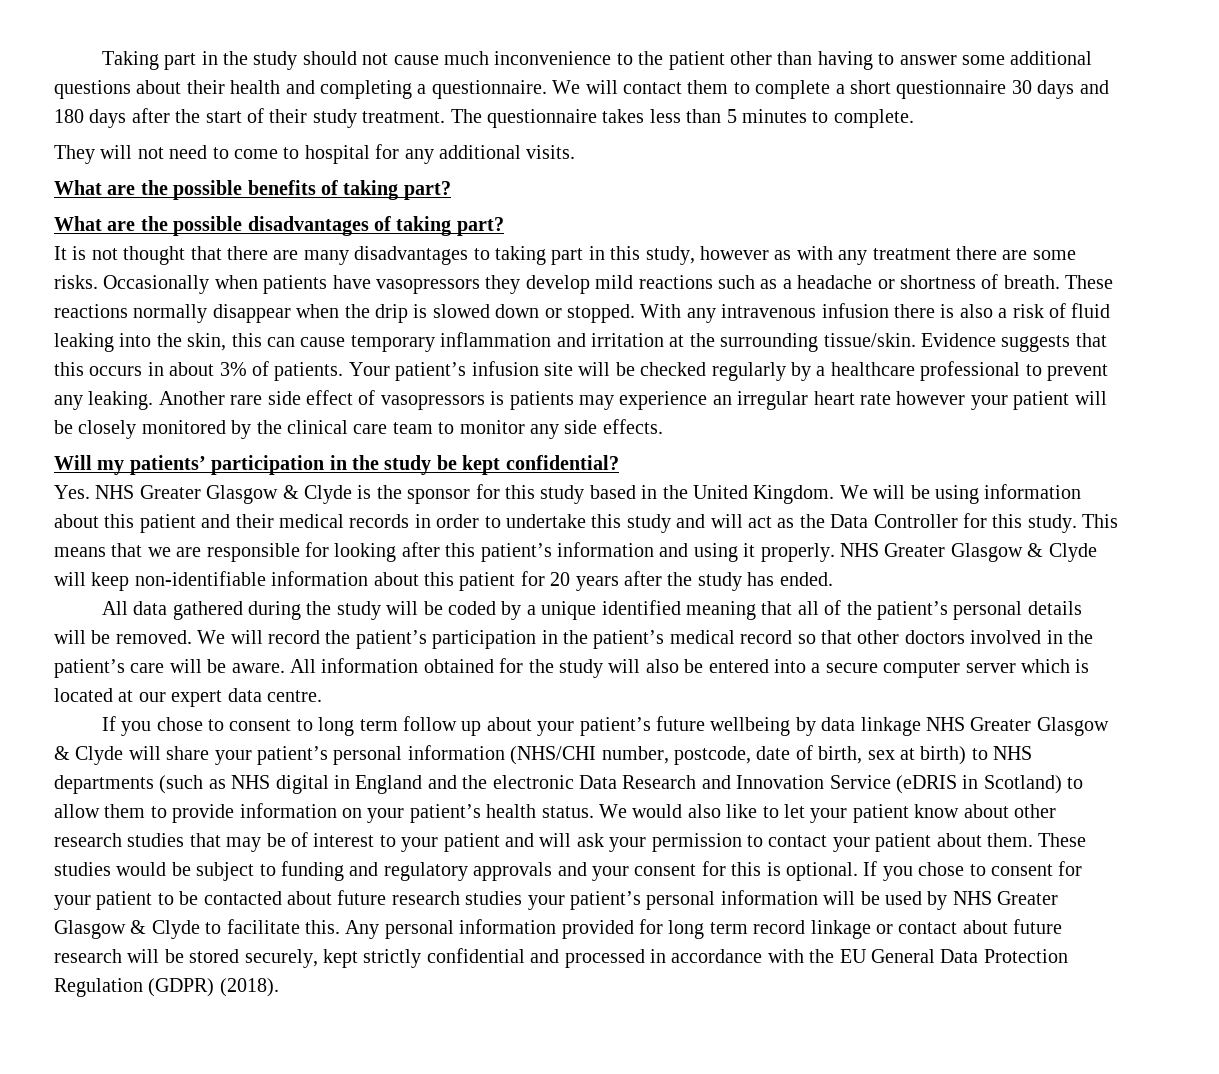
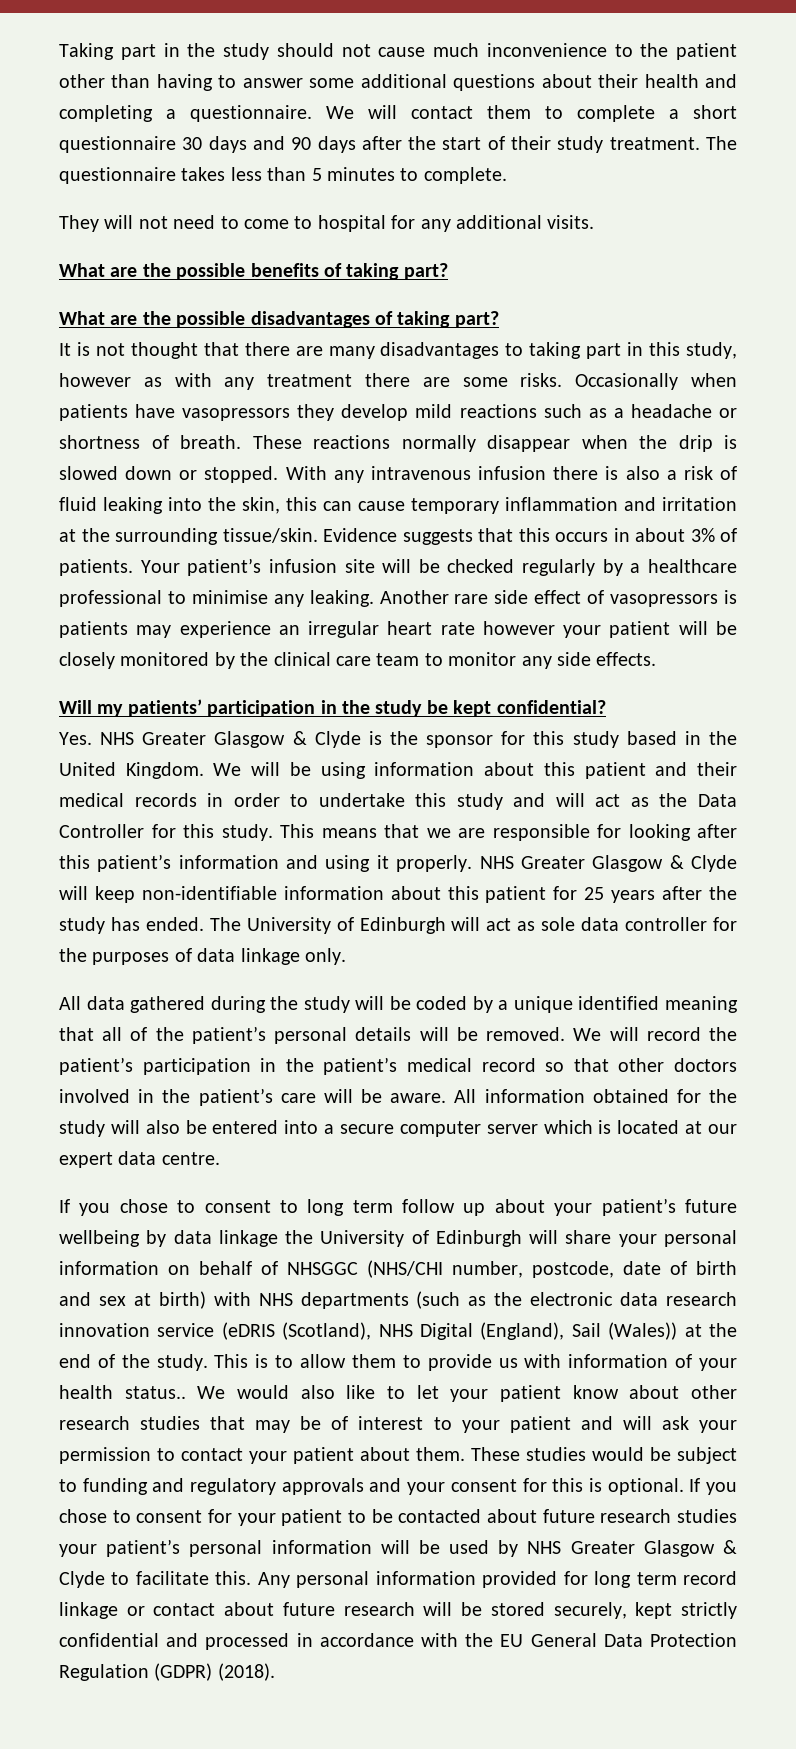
[54,109,84,123] 180 -> [291,137,312,150] 90
[1046,364,1108,381] prevent -> [191,590,268,604] minimise
[550,572,571,586] 20 -> [584,887,605,900] 25
(833, 579) none -> [209,917,737,934] [59,948,346,965] The University of Edinburgh will act as sole data controller for the purposes of data linkage only.
[925,717,1109,736] [54,746,124,765] NHS Greater Glasgow & Clyde -> [285,1230,522,1247] the University of Edinburgh
[257,745,505,765] patient’s personal information -> [663,1230,737,1247] [59,1261,358,1275] personal information on behalf of NHSGGC
[818,746,863,764] birth, -> [696,1261,737,1275] [59,1292,91,1306] birth and
[971,748,988,760] to -> [213,1292,251,1306] with
[231,775,1062,794] NHS digital in England and the electronic Data Research and Innovation Service (eDRIS in Scotland) -> [494,1292,737,1306] [59,1322,737,1340] [59,1354,269,1371] the electronic data research innovation service (eDRIS (Scotland), NHS Digital (England), Sail (Wales)) at the end of the study. This is
[239,803,594,823] information on your patient’s health status. -> [498,1354,738,1371] [59,1385,186,1399] us with information of your health status..

